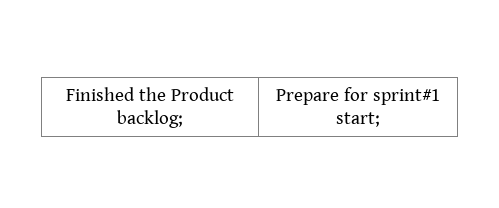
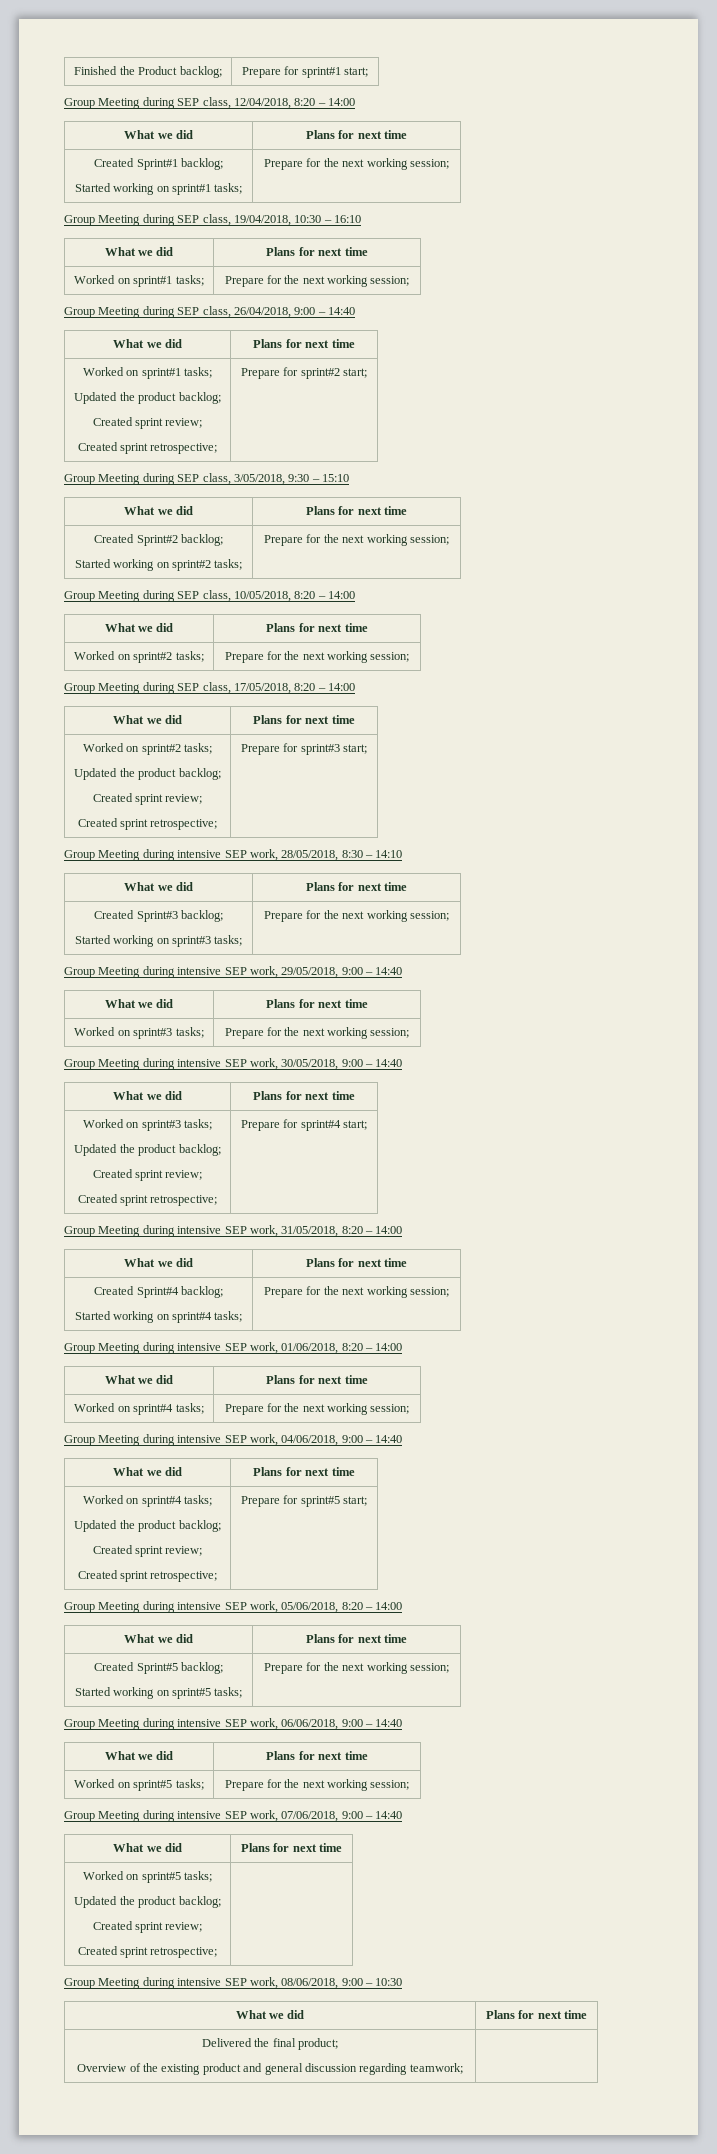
(380, 119) none -> [64,97,355,109] [124,130,193,139] [305,130,408,139] [94,158,223,170] [74,183,243,195] [264,158,449,170] [64,214,361,226] [104,247,174,256] [266,247,368,256] [74,275,204,287] [224,275,410,287] [64,306,355,318] [113,339,182,348] [253,339,355,348] [82,367,213,379] [74,392,221,404] [92,417,203,429] [77,442,218,454] [240,367,368,379] [64,473,349,485] [124,506,193,515] [305,506,408,515] [94,534,223,546] [74,559,243,571] [264,534,449,546] [64,590,355,602] [104,623,174,632] [266,623,368,632] [74,651,204,663] [224,651,410,663] [64,682,355,694] [113,715,182,724] [253,715,355,724] [82,743,213,755] [74,768,221,780] [92,793,203,805] [77,818,218,830] [240,743,368,755] [64,849,403,861] [124,882,193,891] [305,882,408,891] [94,910,223,922] [74,935,243,947] [264,910,449,922] [64,966,403,978] [104,999,174,1008] [266,999,368,1008] [74,1027,204,1039] [224,1027,410,1039] [64,1058,403,1070] [113,1091,182,1100] [253,1091,355,1100] [82,1119,213,1131] [74,1144,221,1156] [92,1169,203,1181] [77,1194,218,1206] [240,1119,368,1131] [64,1225,403,1237] [124,1258,193,1267] [305,1258,408,1267] [94,1286,223,1298] [74,1311,243,1323] [264,1286,449,1298] [64,1342,403,1354] [104,1375,174,1384] [266,1375,368,1384] [74,1403,204,1415] [224,1403,410,1415] [64,1434,403,1446] [113,1467,182,1476] [253,1467,355,1476] [82,1495,213,1507] [74,1520,221,1532] [92,1545,203,1557] [77,1570,218,1582] [240,1495,368,1507] [64,1601,403,1613] [124,1634,193,1643] [305,1634,408,1643] [94,1662,223,1674] [74,1687,243,1699] [264,1662,449,1674] [64,1718,403,1730] [104,1751,174,1760] [266,1751,368,1760] [74,1779,204,1791] [224,1779,410,1791] [64,1810,403,1822] [113,1843,182,1852] [240,1843,343,1852] [82,1871,213,1883] [74,1896,221,1908] [92,1921,203,1933] [77,1946,218,1958] [64,1977,403,1989] [235,2010,305,2019] [485,2010,588,2019] [201,2038,339,2050] [77,2063,463,2075] // Group Meeting during SEP class, 12/04/2018, 8:20 – 14:00 // What we did | Plans for next time // Created Sprint#1 backlog; // Started working on sprint#1 tasks; | Prepare for the next working session; // Group Meeting during SEP class, 19/04/2018, 10:30 – 16:10 // What we did | Plans for next time // Worked on sprint#1 tasks; | Prepare for the next working session; // Group Meeting during SEP class, 26/04/2018, 9:00 – 14:40 // What we did | Plans for next time // Worked on sprint#1 tasks; // Updated the product backlog; // Created sprint review; // Created sprint retrospective; | Prepare for sprint#2 start; // Group Meeting during SEP class, 3/05/2018, 9:30 – 15:10 // What we did | Plans for next time // Created Sprint#2 backlog; // Started working on sprint#2 tasks; | Prepare for the next working session; // Group Meeting during SEP class, 10/05/2018, 8:20 – 14:00 // What we did | Plans for next time // Worked on sprint#2 tasks; | Prepare for the next working session; // Group Meeting during SEP class, 17/05/2018, 8:20 – 14:00 // What we did | Plans for next time // Worked on sprint#2 tasks; // Updated the product backlog; // Created sprint review; // Created sprint retrospective; | Prepare for sprint#3 start; // Group Meeting during intensive SEP work, 28/05/2018, 8:30 – 14:10 // What we did | Plans for next time // Created Sprint#3 backlog; // Started working on sprint#3 tasks; | Prepare for the next working session; // Group Meeting during intensive SEP work, 29/05/2018, 9:00 – 14:40 // What we did | Plans for next time // Worked on sprint#3 tasks; | Prepare for the next working session; // Group Meeting during intensive SEP work, 30/05/2018, 9:00 – 14:40 // What we did | Plans for next time // Worked on sprint#3 tasks; // Updated the product backlog; // Created sprint review; // Created sprint retrospective; | Prepare for sprint#4 start; // Group Meeting during intensive SEP work, 31/05/2018, 8:20 – 14:00 // What we did | Plans for next time // Created Sprint#4 backlog; // Started working on sprint#4 tasks; | Prepare for the next working session; // Group Meeting during intensive SEP work, 01/06/2018, 8:20 – 14:00 // What we did | Plans for next time // Worked on sprint#4 tasks; | Prepare for the next working session; // Group Meeting during intensive SEP work, 04/06/2018, 9:00 – 14:40 // What we did | Plans for next time // Worked on sprint#4 tasks; // Updated the product backlog; // Created sprint review; // Created sprint retrospective; | Prepare for sprint#5 start; // Group Meeting during intensive SEP work, 05/06/2018, 8:20 – 14:00 // What we did | Plans for next time // Created Sprint#5 backlog; // Started working on sprint#5 tasks; | Prepare for the next working session; // Group Meeting during intensive SEP work, 06/06/2018, 9:00 – 14:40 // What we did | Plans for next time // Worked on sprint#5 tasks; | Prepare for the next working session; // Group Meeting during intensive SEP work, 07/06/2018, 9:00 – 14:40 // What we did | Plans for next time // Worked on sprint#5 tasks; // Updated the product backlog; // Created sprint review; // Created sprint retrospective; | // Group Meeting during intensive SEP work, 08/06/2018, 9:00 – 10:30 // What we did | Plans for next time // Delivered the final product; // Overview of the existing product and general discussion regarding teamwork; |

